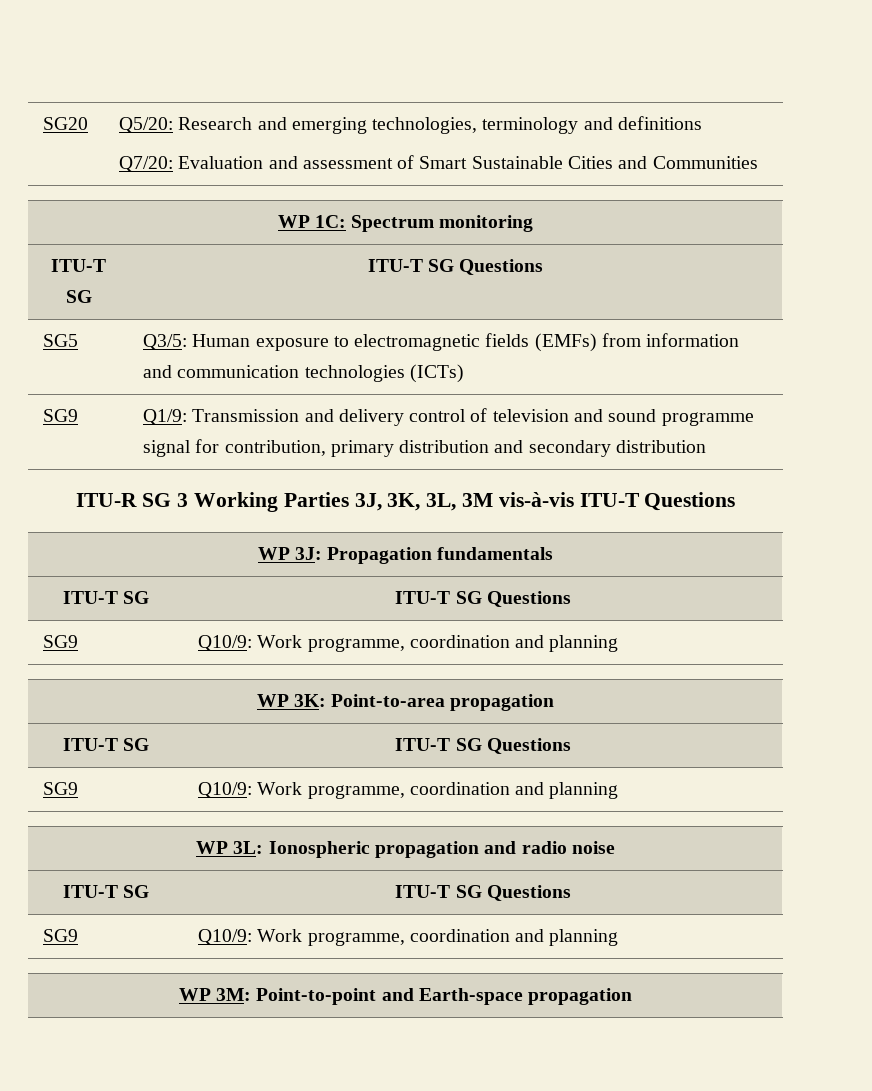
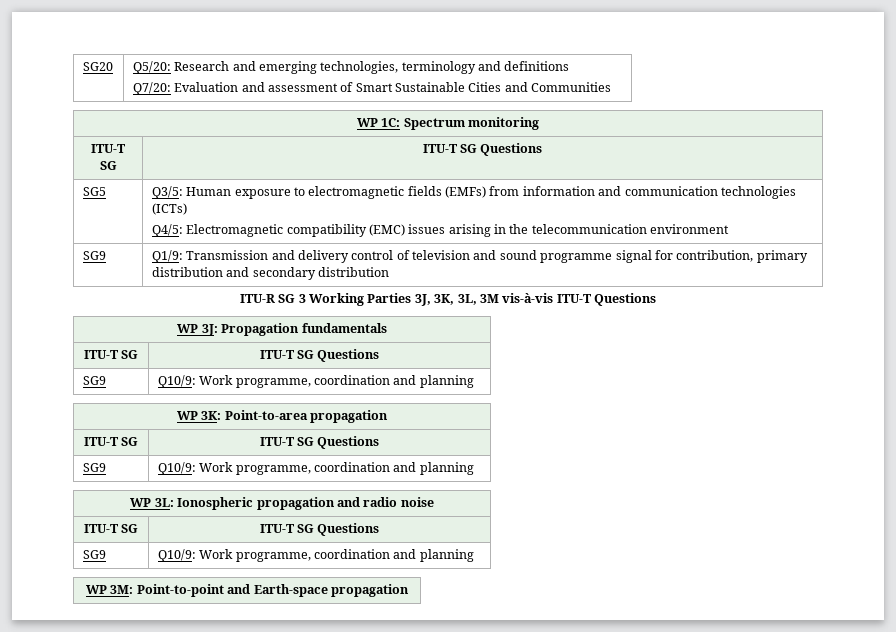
(464, 373) none -> [151,224,730,237] // Q4/5: Electromagnetic compatibility (EMC) issues arising in the telecommunication environment

